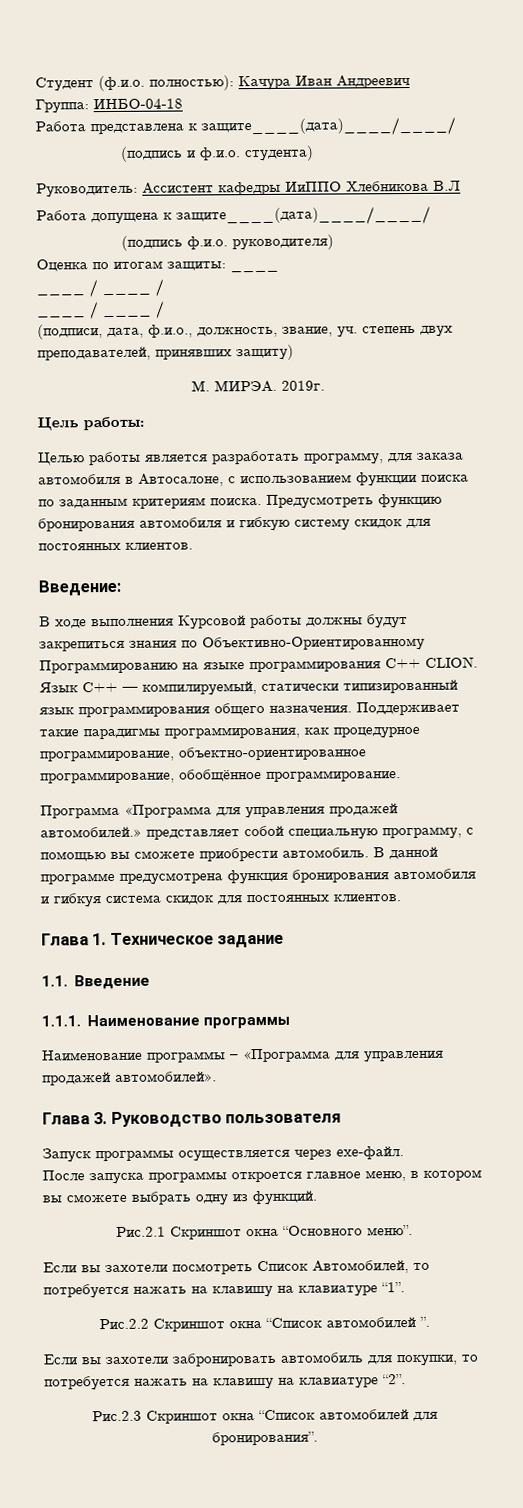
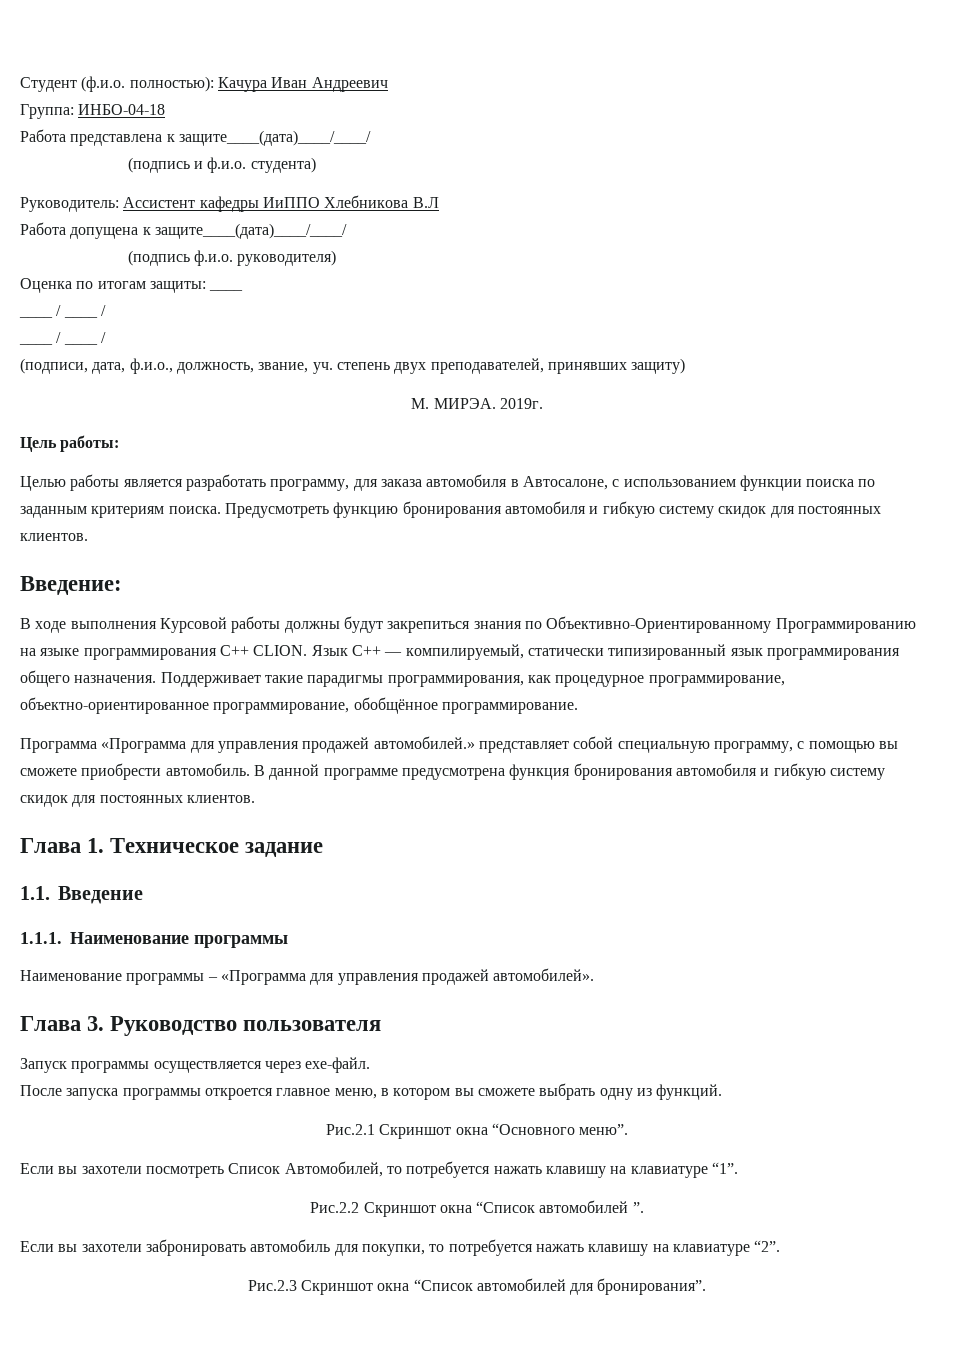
[53,893,161,908] гибкуя система -> [773,763,885,780] гибкую систему
[191,1286,208,1294] на -> (542, 1170) none
[192,1378,209,1386] на -> (584, 1248) none

